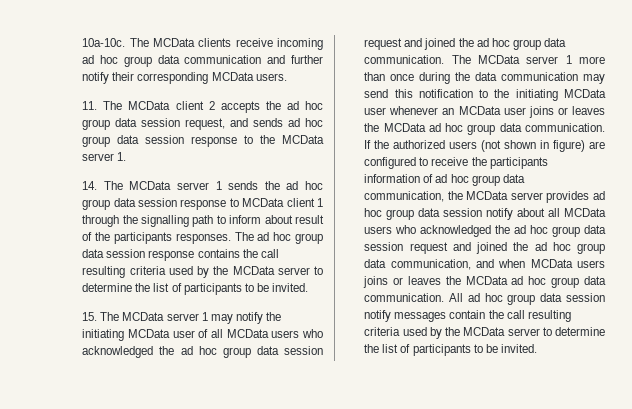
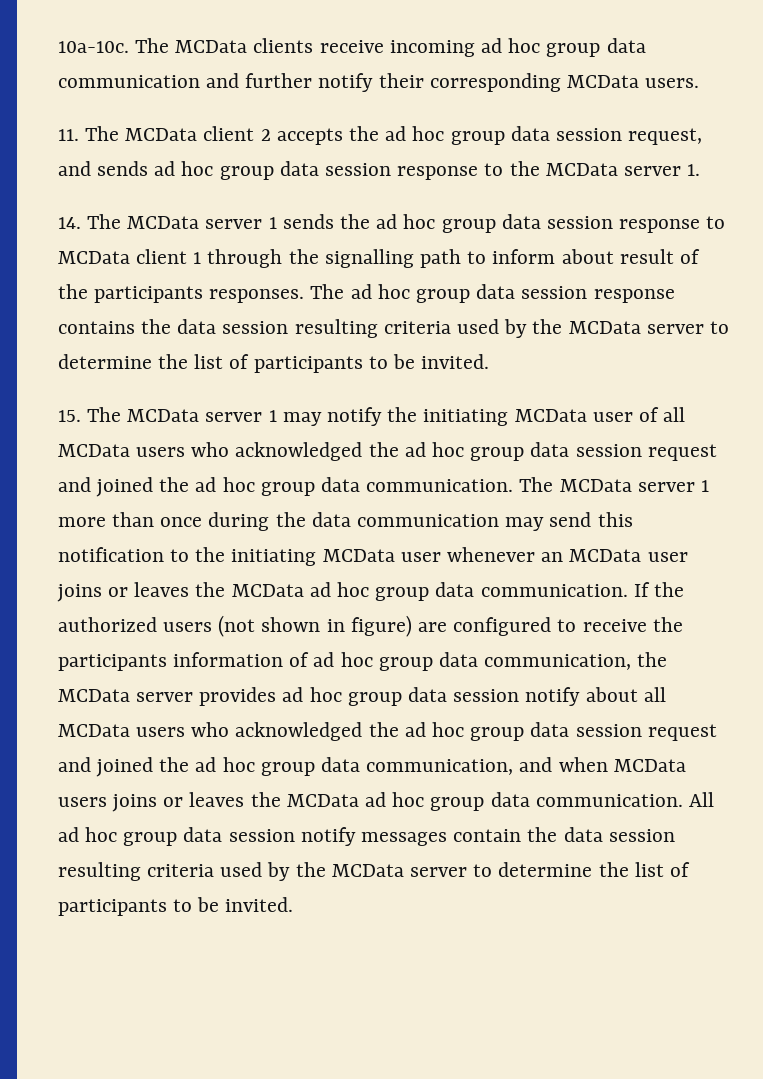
[260,249,279,258] call -> [177,319,289,334] data session
[506,310,525,319] call -> [563,827,675,842] data session

